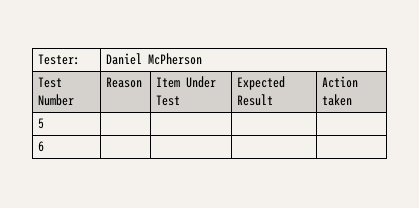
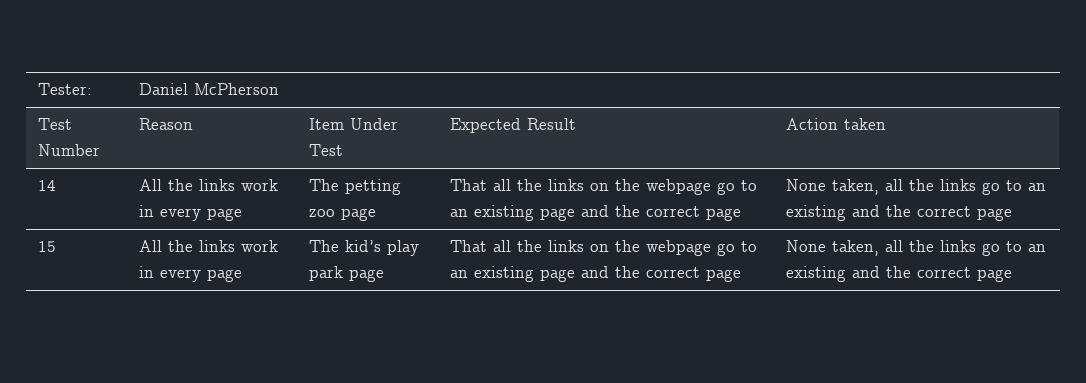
[38,118,45,129] [38,141,45,152] 5 | | | | // 6 | | | | -> [37,180,56,191] [138,179,278,191] [138,205,242,221] [308,179,401,195] [308,208,376,221] [449,179,757,195] [449,205,741,221] [785,179,1046,195] [785,205,1012,221] [37,241,56,252] [138,240,278,252] [138,266,242,282] [308,240,419,256] [308,266,384,282] [449,240,757,256] [449,266,741,282] [785,240,1046,256] [785,266,1012,282] 14 | All the links work in every page | The petting zoo page | That all the links on the webpage go to an existing page and the correct page | None taken, all the links go to an existing and the correct page // 15 | All the links work in every page | The kid’s play park page | That all the links on the webpage go to an existing page and the correct page | None taken, all the links go to an existing and the correct page

